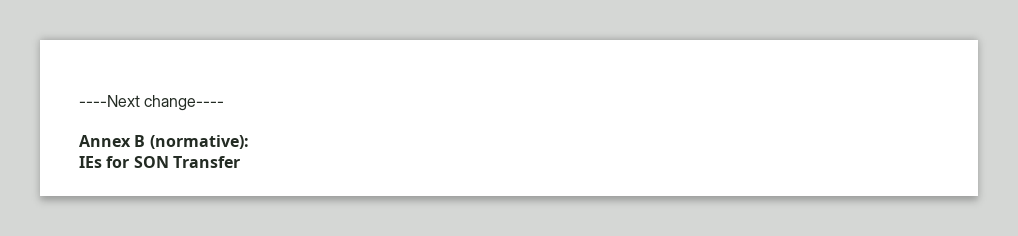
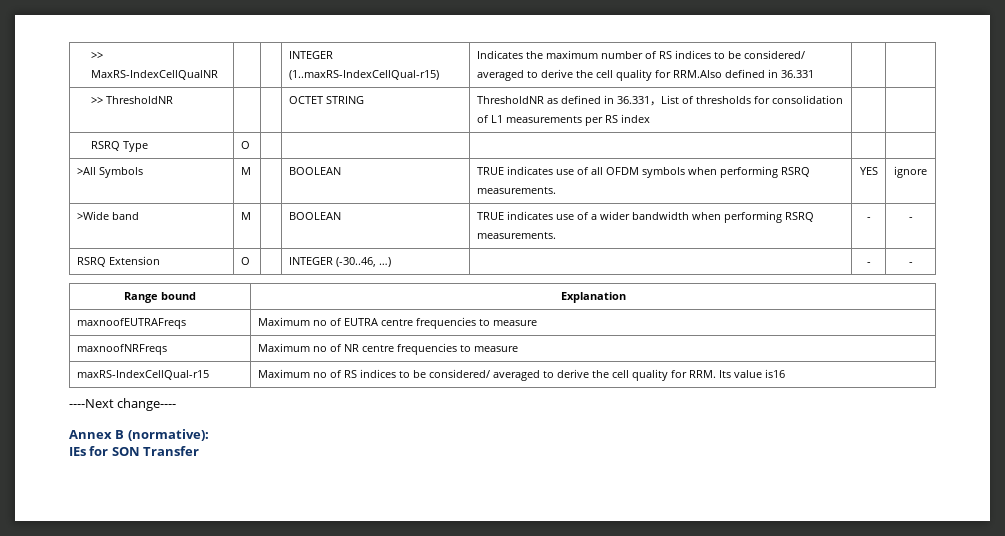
(79, 101) none -> [90,52,103,59] [90,70,218,80] [288,51,333,59] [288,70,439,80] [476,50,805,59] [476,69,814,81] [90,96,173,104] [288,96,364,104] [476,95,843,106] [476,114,650,126] [90,141,148,152] [240,141,250,149] [76,167,143,178] [240,167,251,175] [288,167,341,175] [476,166,810,178] [476,187,556,194] [859,167,878,175] [894,166,927,178] [76,211,139,220] [240,212,251,220] [288,212,341,220] [476,211,814,223] [476,232,556,239] [866,217,871,220] [908,217,913,220] [76,256,160,267] [240,257,250,265] [288,257,391,267] [866,262,871,265] [908,262,913,265] [124,292,196,303] [560,292,626,303] [76,318,186,329] [257,317,537,329] [76,344,167,355] [257,343,518,355] [76,370,209,380] [257,369,785,381] >> MaxRS-IndexCellQualNR | | | INTEGER (1..maxRS-IndexCellQual-r15) | Indicates the maximum number of RS indices to be considered/ averaged to derive the cell quality for RRM.Also defined in 36.331 | | // >> ThresholdNR | | | OCTET STRING | ThresholdNR as defined in 36.331，List of thresholds for consolidation of L1 measurements per RS index | | // RSRQ Type | O | | | | | // >All Symbols | M | | BOOLEAN | TRUE indicates use of all OFDM symbols when performing RSRQ measurements. | YES | ignore // >Wide band | M | | BOOLEAN | TRUE indicates use of a wider bandwidth when performing RSRQ measurements. | - | - // RSRQ Extension | O | | INTEGER (-30..46, …) | | - | - // Range bound | Explanation // maxnoofEUTRAFreqs | Maximum no of EUTRA centre frequencies to measure // maxnoofNRFreqs | Maximum no of NR centre frequencies to measure // maxRS-IndexCellQual-r15 | Maximum no of RS indices to be considered/ averaged to derive the cell quality for RRM. Its value is16 //

